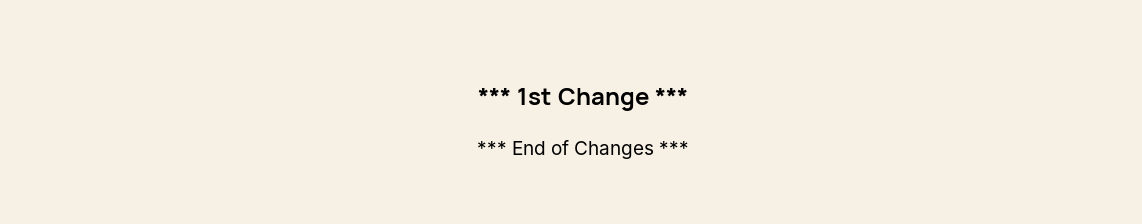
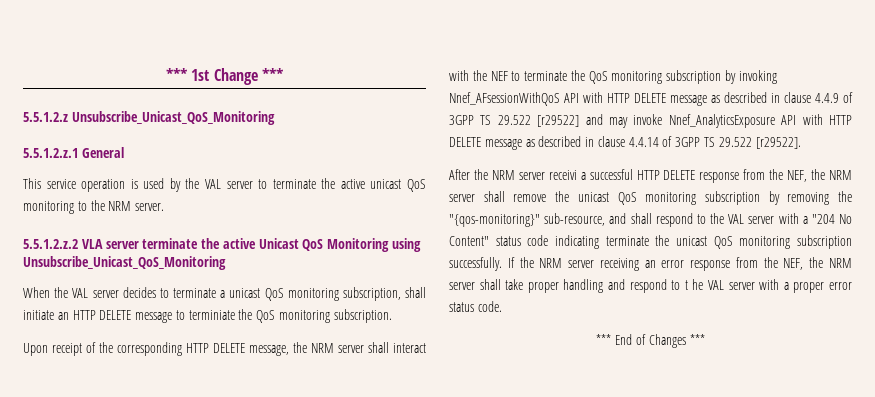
(689, 96) none -> [23,111,275,125] [23,147,124,158] [23,178,426,192] [23,200,165,214] [23,238,422,252] [23,256,226,270] [23,287,427,301] [23,309,392,323] [23,342,426,356] [449,70,777,84] [449,92,853,106] [449,114,852,128] [449,136,801,150] [449,169,852,183] [449,191,852,205] [449,213,853,227] [449,235,852,249] [449,257,852,271] [449,279,853,293] [449,301,502,312] // 5.5.1.2.z Unsubscribe_Unicast_QoS_Monitoring // 5.5.1.2.z.1 General // This service operation is used by the VAL server to terminate the active unicast QoS monitoring to the NRM server. // 5.5.1.2.z.2 VLA server terminate the active Unicast QoS Monitoring using Unsubscribe_Unicast_QoS_Monitoring // When the VAL server decides to terminate a unicast QoS monitoring subscription, shall initiate an HTTP DELETE message to terminiate the QoS monitoring subscription. // Upon receipt of the corresponding HTTP DELETE message, the NRM server shall interact with the NEF to terminate the QoS monitoring subscription by invoking Nnef_AFsessionWithQoS API with HTTP DELETE message as described in clause 4.4.9 of 3GPP TS 29.522 [r29522] and may invoke Nnef_AnalyticsExposure API with HTTP DELETE message as described in clause 4.4.14 of 3GPP TS 29.522 [r29522]. // After the NRM server receivi a successful HTTP DELETE response from the NEF, the NRM server shall remove the unicast QoS monitoring subscription by removing the "{qos-monitoring}" sub-resource, and shall respond to the VAL server with a "204 No Content" status code indicating terminate the unicast QoS monitoring subscription successfully. If the NRM server receiving an error response from the NEF, the NRM server shall take proper handling and respond to t he VAL server with a proper error status code.

